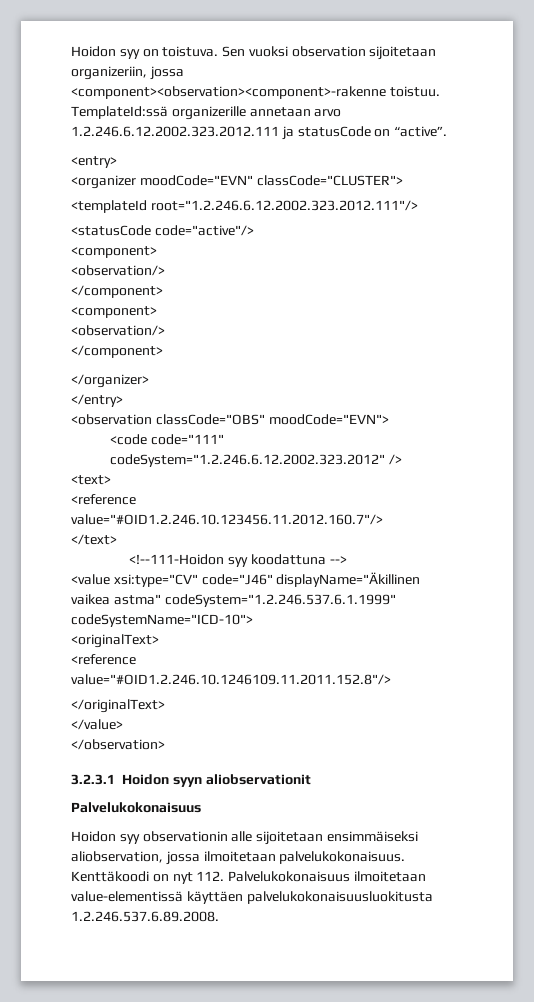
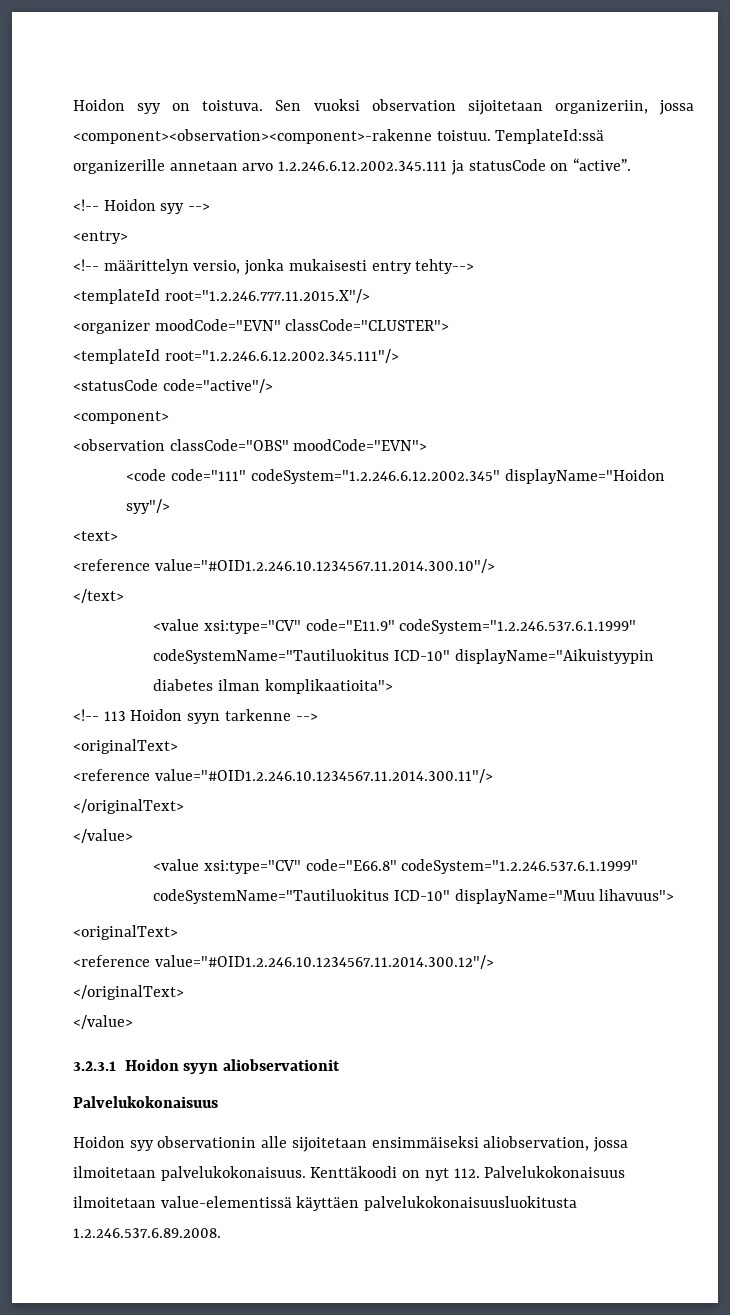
[71,126,279,137] 1.2.246.6.12.2002.323.2012.111 -> [278,161,448,171] 1.2.246.6.12.2002.345.111
[71,156,117,168] <entry> -> [73,199,211,214] [73,231,128,244] [73,259,475,275] [73,289,370,304] <!-- Hoidon syy --> // <entry> // <!-- määrittelyn versio, jonka mukaisesti entry tehty--> // <templateId root="1.2.246.777.11.2015.X"/>
[150,200,418,211] root="1.2.246.6.12.2002.323.2012.111"/> -> [164,349,399,363] root="1.2.246.6.12.2002.345.111"/>
[71,265,165,276] [71,285,163,298] [71,306,157,318] [71,325,165,336] [71,345,163,358] [71,374,149,388] [71,394,123,407] // <observation/> // </component> // <component> // <observation/> // </component> // </organizer> // </entry> -> (169, 417) none
[109,454,402,467] codeSystem="1.2.246.6.12.2002.323.2012" /> -> [250,469,665,484] [126,499,171,514] codeSystem="1.2.246.6.12.2002.345" displayName="Hoidon syy"/>
[71,514,383,525] value="#OID1.2.246.10.123456.11.2012.160.7"/> -> [154,559,495,573] value="#OID1.2.246.10.1234567.11.2014.300.10"/>
[129,554,347,567] [71,572,421,587] [71,594,396,607] [71,614,253,627] [71,634,159,648] [71,654,136,665] [71,674,391,685] [71,699,165,713] [71,719,123,730] [71,739,165,750] <!--111-Hoidon syy koodattuna --> // <value xsi:type="CV" code="J46" displayName="Äkillinen vaikea astma" codeSystem="1.2.246.537.6.1.1999" codeSystemName="ICD-10"> // <originalText> // <reference value="#OID1.2.246.10.1246109.11.2011.152.8"/> // </originalText> // </value> // </observation> -> [153,619,637,634] [153,649,654,664] [153,679,393,694] [73,709,318,724] [73,739,178,754] [73,769,493,783] [73,799,184,814] [73,829,133,843] [153,859,639,874] [153,889,675,904] [73,925,178,940] [73,955,494,969] [73,985,184,1000] [73,1015,133,1029] <value xsi:type="CV" code="E11.9" codeSystem="1.2.246.537.6.1.1999" codeSystemName="Tautiluokitus ICD-10" displayName="Aikuistyypin diabetes ilman komplikaatioita"> // <!-- 113 Hoidon syyn tarkenne --> // <originalText> // <reference value="#OID1.2.246.10.1234567.11.2014.300.11"/> // </originalText> // </value> // <value xsi:type="CV" code="E66.8" codeSystem="1.2.246.537.6.1.1999" codeSystemName="Tautiluokitus ICD-10" displayName="Muu lihavuus"> // <originalText> // <reference value="#OID1.2.246.10.1234567.11.2014.300.12"/> // </originalText> // </value>

